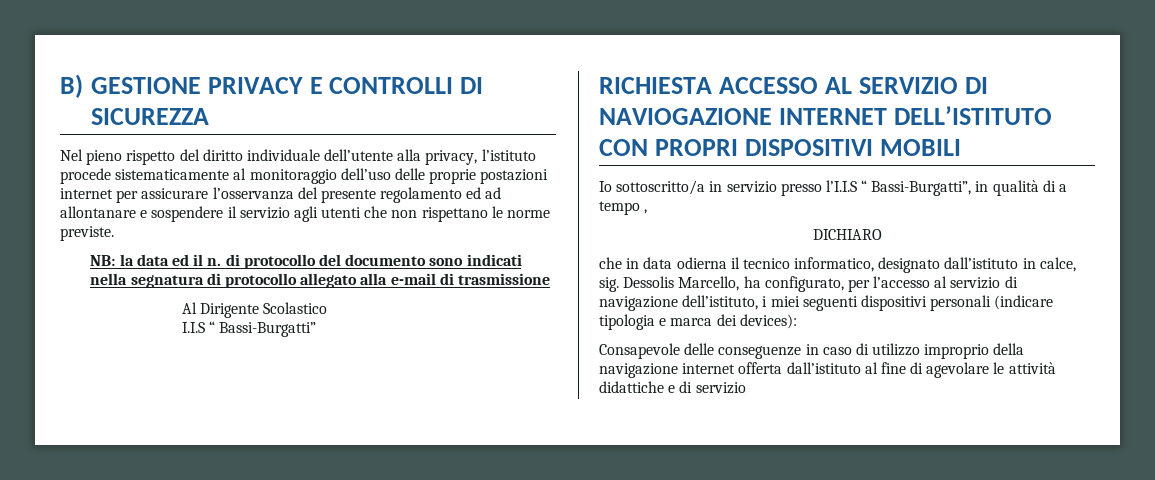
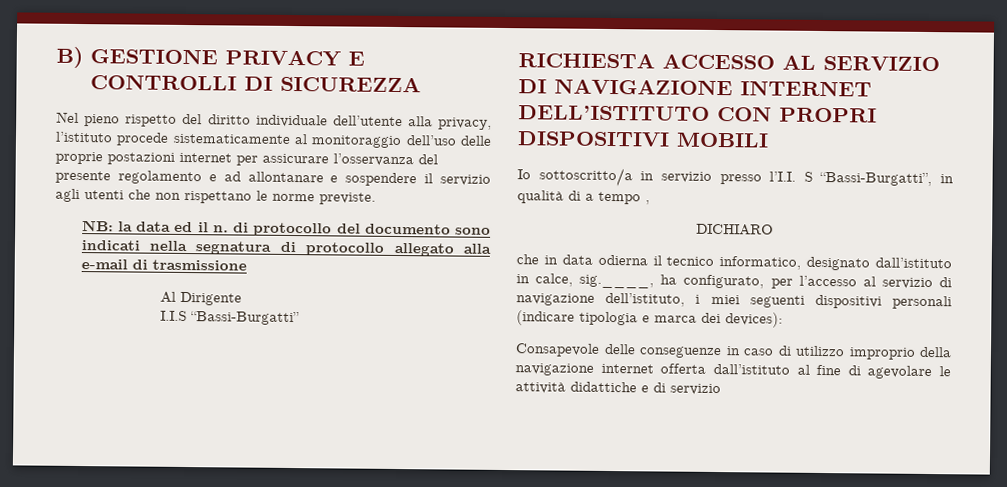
[466,187,482,199] ed -> [208,174,217,182] e
[263,302,328,314] Scolastico -> (243, 298) none
[209,321,317,337] “ Bassi-Burgatti” -> [190,311,301,326] “Bassi-Burgatti”
[599,108,772,125] NAVIOGAZIONE -> [554,78,733,96] NAVIGAZIONE
[825,180,972,196] l’I.I.S “ Bassi-Burgatti”, -> [769,171,933,187] l’I.I. S “Bassi-Burgatti”,
[599,276,740,292] sig. Dessolis Marcello, -> [579,274,655,289] sig.____,

